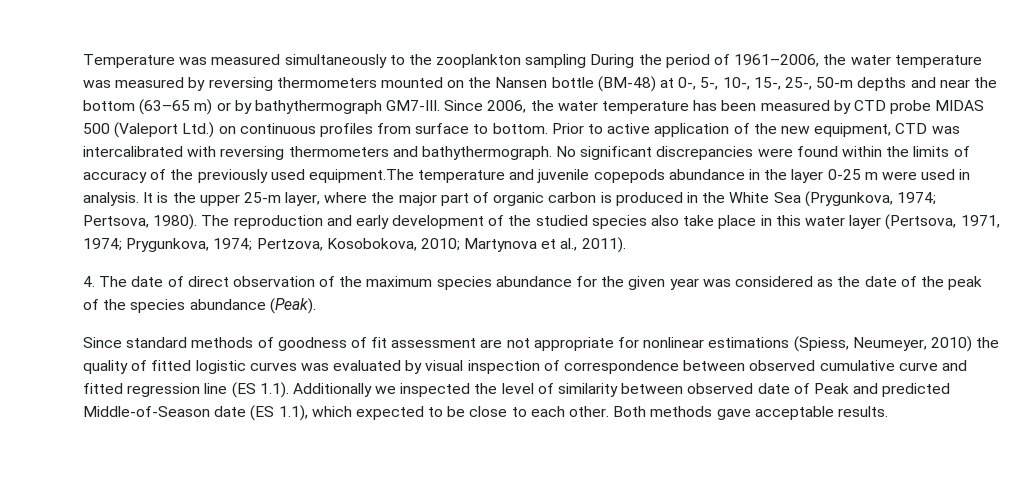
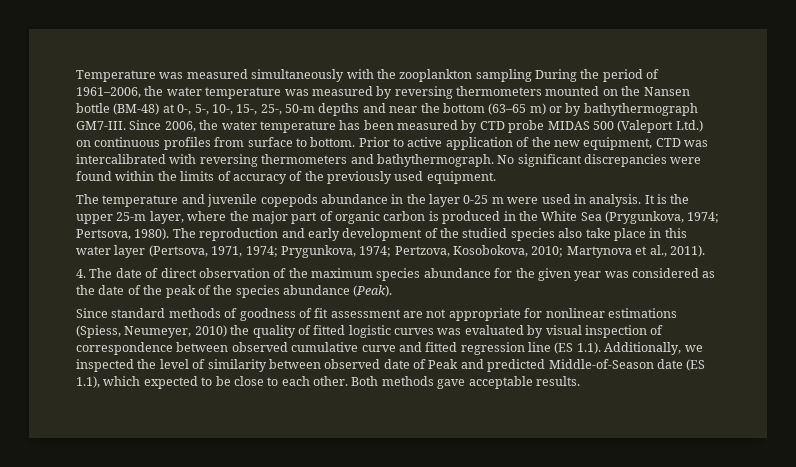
[389,55,405,65] to -> [346,69,374,79] with
[308,169,414,183] equipment.The -> [426,171,496,184] [76,194,99,204] equipment. // The
[292,383,372,397] Additionally -> [604,342,682,355] Additionally,

